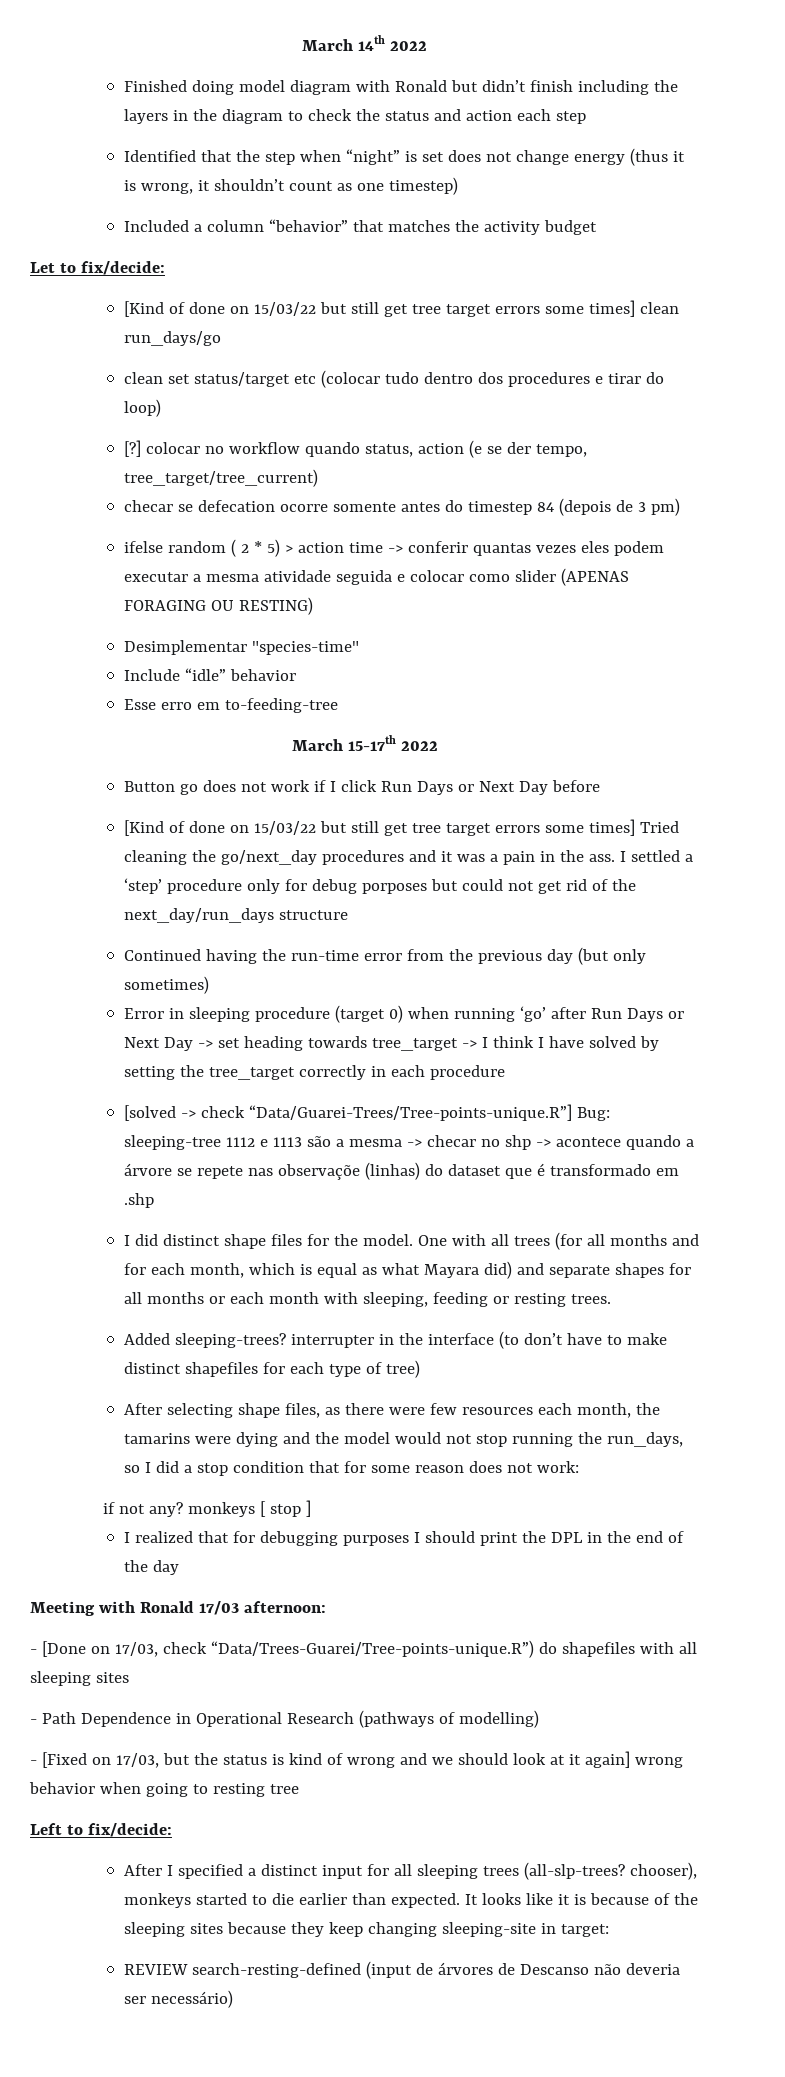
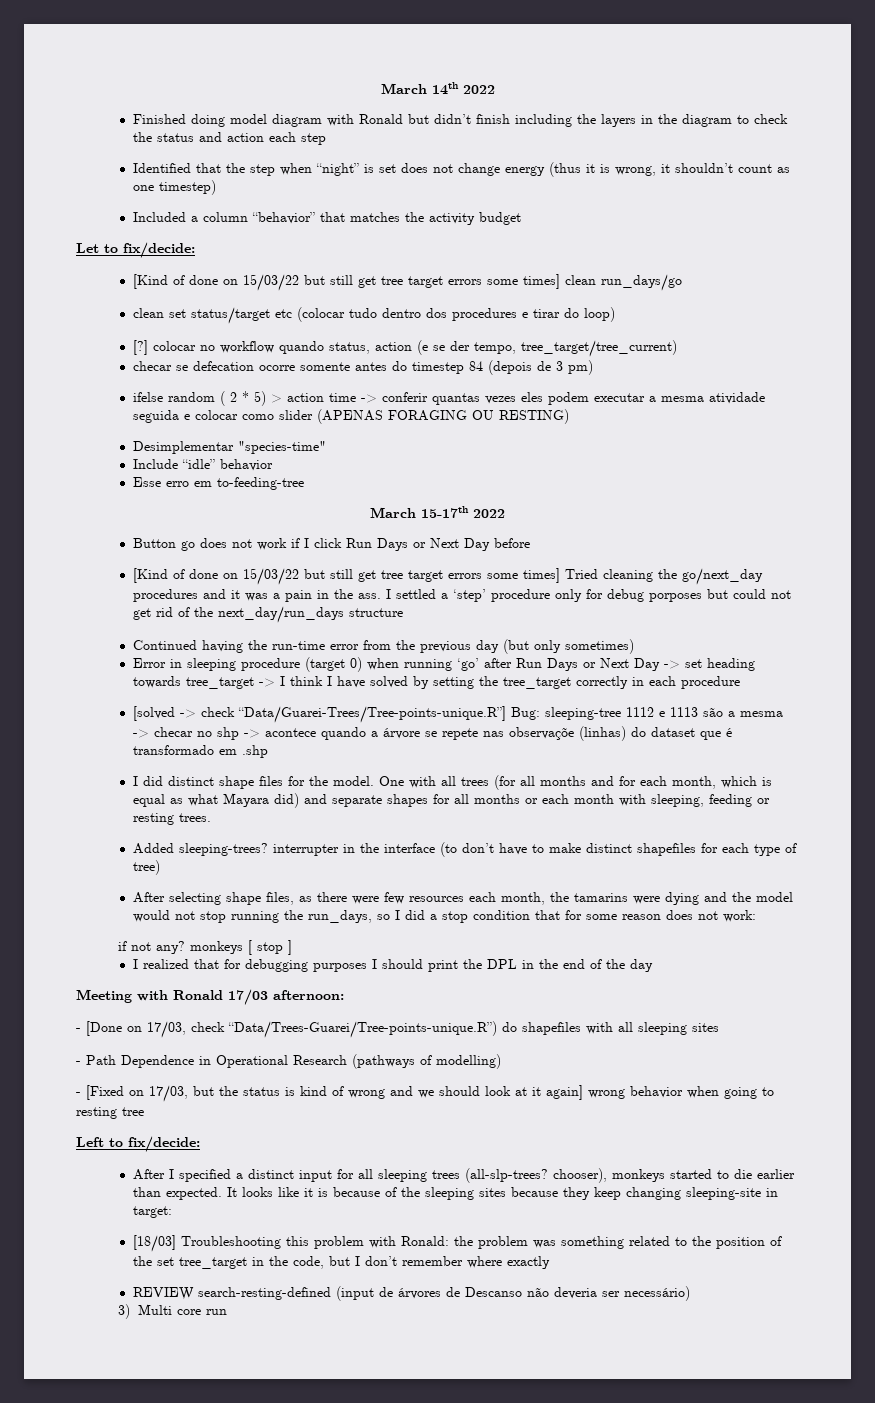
(609, 1930) none -> [132,1235,782,1252] [132,1256,550,1269] // [18/03] Troubleshooting this problem with Ronald: the problem was something related to the position of the set tree_target in the code, but I don’t remember where exactly
(233, 1999) none -> [117,1304,228,1319] // 3) Multi core run

